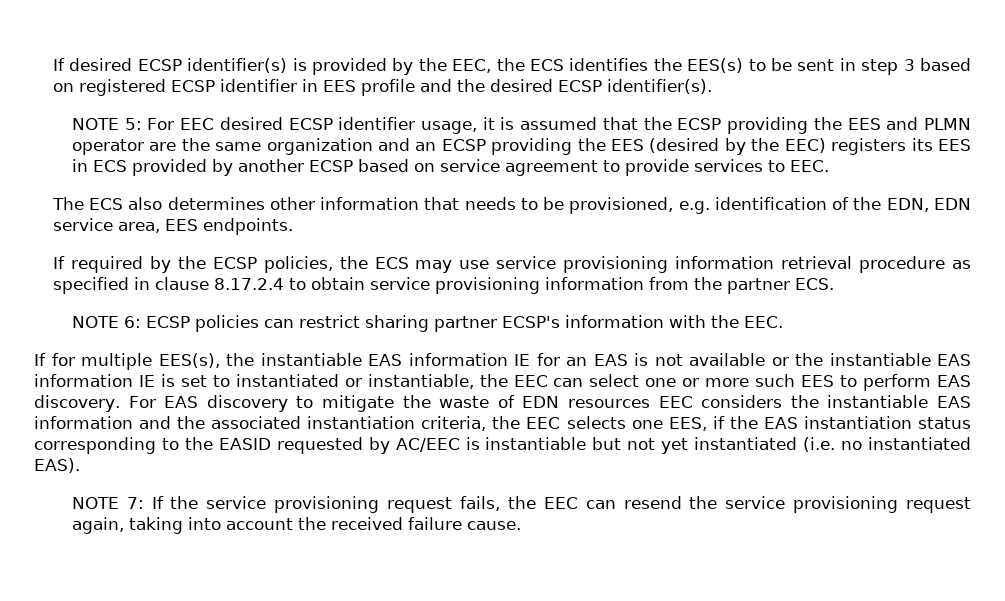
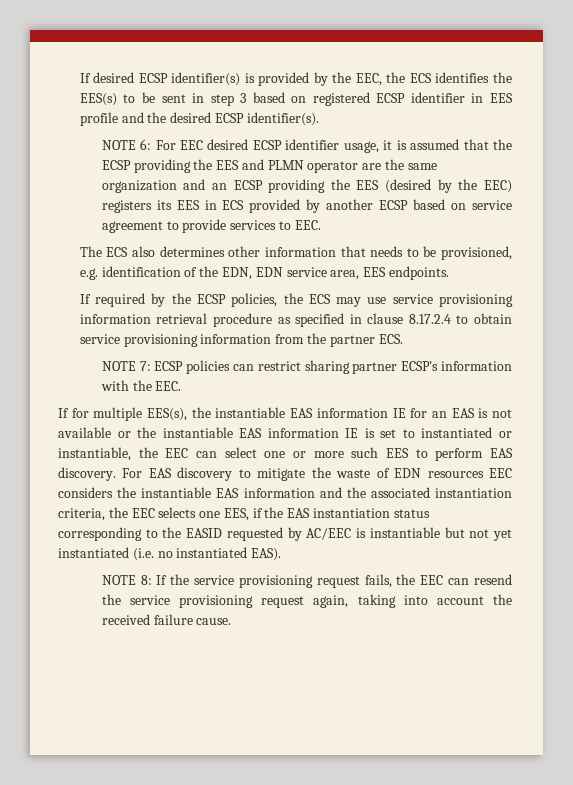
[124,118,142,130] 5: -> [140,139,152,150] 6:
[123,316,141,328] 6: -> [139,361,151,371] 7:
[126,497,144,509] 7: -> [140,575,152,585] 8:

